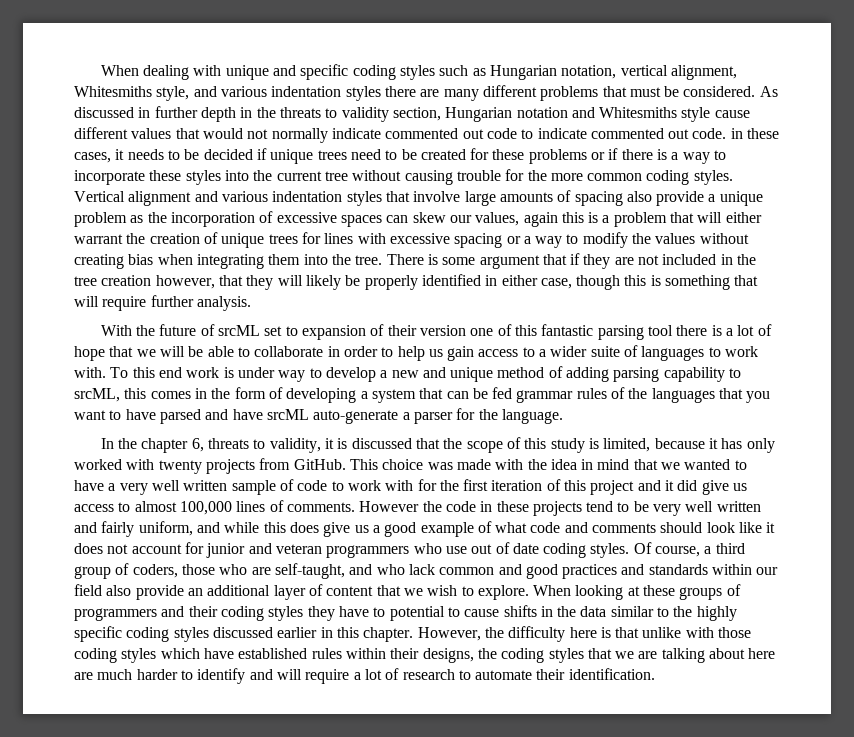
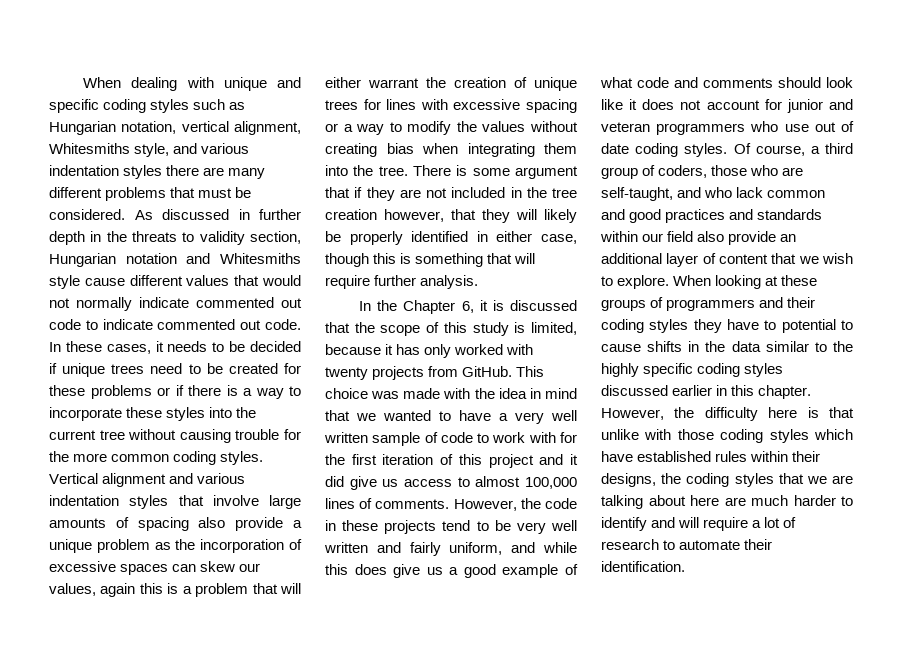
[730,128,743,139] in -> [49,342,61,352] In
[100,324,772,340] [74,345,759,361] [74,366,742,382] [74,387,771,403] [74,408,563,424] [100,438,321,453] With the future of srcML set to expansion of their version one of this fantastic parsing tool there is a lot of hope that we will be able to collaborate in order to help us gain access to a wider suite of languages to work with. To this end work is under way to develop a new and unique method of adding parsing capability to srcML, this comes in the form of developing a system that can be fed grammar rules of the languages that you want to have parsed and have srcML auto-generate a parser for the language. // In the chapter 6, threats to validity, -> [359,300,474,314] In the Chapter 6,
[359,501,420,512] However -> [453,499,517,511] However,

